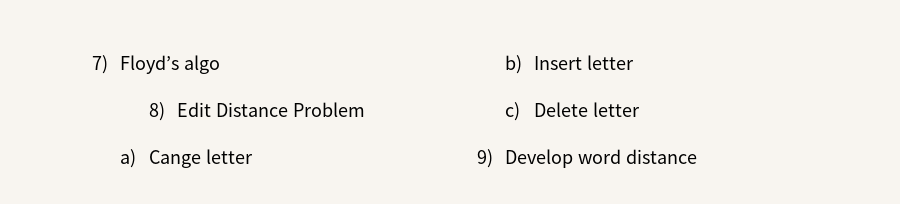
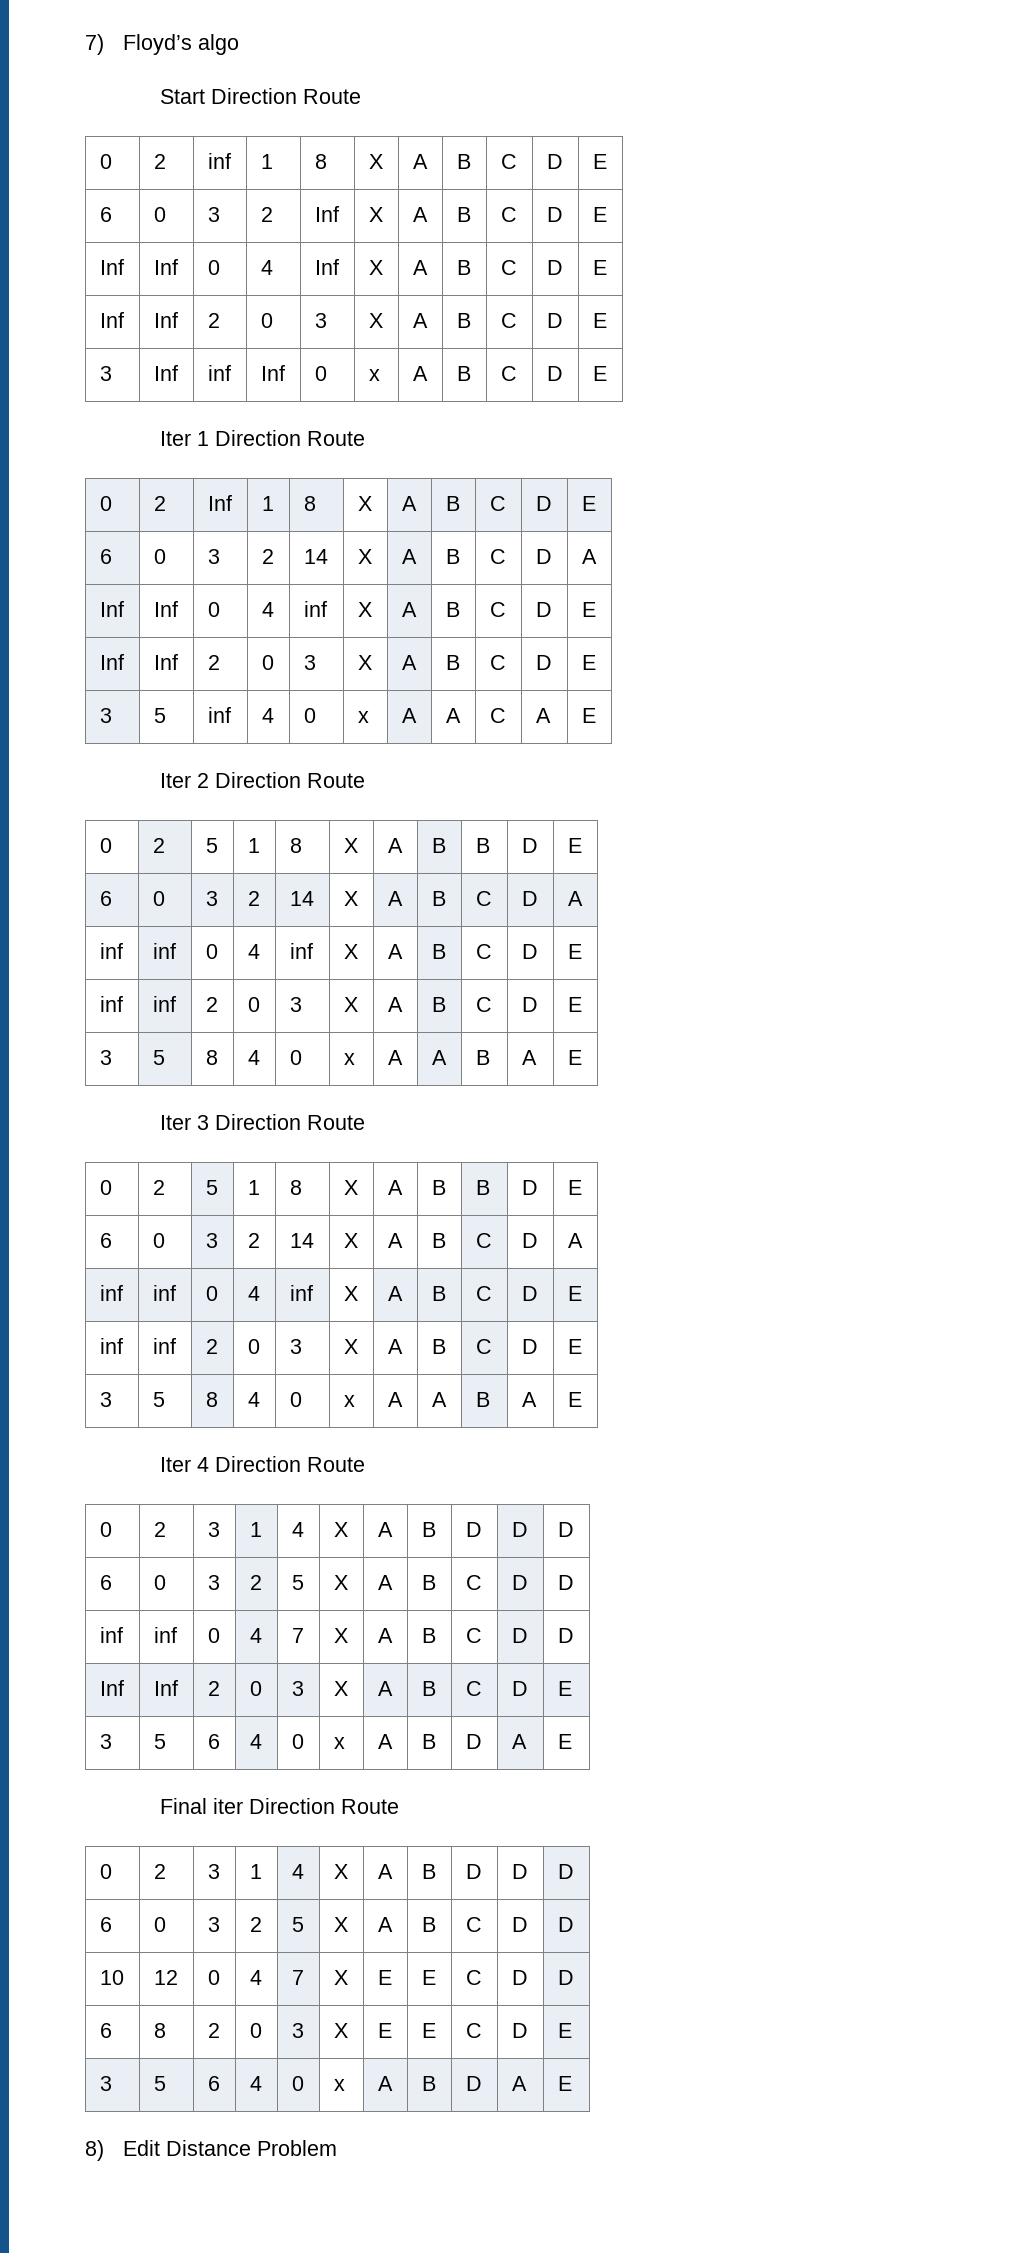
[148,102,365,121] [120,149,253,168] [505,55,634,74] [505,102,640,121] [477,149,698,168] 8) Edit Distance Problem // a) Cange letter // b) Insert letter // c) Delete letter // 9) Develop word distance -> [160,88,362,104] [99,154,112,169] [153,154,166,169] [207,153,231,169] [260,154,273,169] [314,154,327,169] [368,154,383,169] [412,154,428,169] [456,154,471,169] [500,154,517,169] [546,154,563,169] [592,154,607,169] [99,207,112,222] [153,207,166,222] [207,207,220,222] [260,207,273,222] [314,206,339,222] [368,207,383,222] [412,207,428,222] [456,207,471,222] [500,207,517,222] [546,207,563,222] [592,207,607,222] [99,259,124,275] [153,259,178,275] [207,260,220,275] [260,260,273,275] [314,259,339,275] [368,260,383,275] [412,260,428,275] [456,260,471,275] [500,260,517,275] [546,260,563,275] [592,260,607,275] [99,312,124,328] [153,312,178,328] [207,313,220,328] [260,313,273,328] [314,313,327,328] [368,313,383,328] [412,313,428,328] [456,313,471,328] [500,313,517,328] [546,313,563,328] [592,313,607,328] [99,366,112,381] [153,365,178,381] [207,365,231,381] [260,365,285,381] [314,366,327,381] [368,369,380,381] [412,366,428,381] [456,366,471,381] [500,366,517,381] [546,366,563,381] [592,366,607,381] [160,430,366,446] [99,496,112,511] [153,496,166,511] [207,495,232,511] [261,496,274,511] [303,496,316,511] [357,496,372,511] [401,496,417,511] [445,496,460,511] [489,496,506,511] [535,496,552,511] [581,496,596,511] [99,549,112,564] [153,549,166,564] [207,549,220,564] [261,549,274,564] [303,549,328,564] [357,549,372,564] [401,549,417,564] [445,549,460,564] [489,549,506,564] [535,549,552,564] [581,549,597,564] [99,601,124,617] [153,601,178,617] [207,602,220,617] [261,602,274,617] [303,601,327,617] [357,602,372,617] [401,602,417,617] [445,602,460,617] [489,602,506,617] [535,602,552,617] [581,602,596,617] [99,654,124,670] [153,654,178,670] [207,655,220,670] [261,655,274,670] [303,655,316,670] [357,655,372,670] [401,655,417,670] [445,655,460,670] [489,655,506,670] [535,655,552,670] [581,655,596,670] [99,708,112,723] [153,708,166,723] [207,707,231,723] [261,708,274,723] [303,708,316,723] [357,711,369,723] [401,708,417,723] [445,708,461,723] [489,708,506,723] [535,708,551,723] [581,708,596,723] [160,772,366,788] [99,838,112,853] [152,838,165,853] [205,838,218,853] [247,838,260,853] [289,838,302,853] [343,838,358,853] [387,838,403,853] [431,838,446,853] [475,838,490,853] [521,838,538,853] [567,838,582,853] [99,891,112,906] [152,891,165,906] [205,891,218,906] [247,891,260,906] [289,891,314,906] [343,891,358,906] [387,891,403,906] [431,891,446,906] [475,891,492,906] [521,891,538,906] [567,891,583,906] [99,943,123,959] [152,943,176,959] [205,944,218,959] [247,944,260,959] [289,943,313,959] [343,944,358,959] [387,944,403,959] [431,944,446,959] [475,944,492,959] [521,944,538,959] [567,944,582,959] [99,996,123,1012] [152,996,176,1012] [205,997,218,1012] [247,997,260,1012] [289,997,302,1012] [343,997,358,1012] [387,997,403,1012] [431,997,446,1012] [475,997,492,1012] [521,997,538,1012] [567,997,582,1012] [99,1050,112,1065] [152,1050,165,1065] [205,1050,218,1065] [247,1050,260,1065] [289,1050,302,1065] [343,1053,355,1065] [387,1050,403,1065] [431,1050,447,1065] [475,1050,490,1065] [521,1050,537,1065] [567,1050,582,1065] [160,1114,366,1130] [99,1180,112,1195] [152,1180,165,1195] [205,1180,218,1195] [247,1180,260,1195] [289,1180,302,1195] [343,1180,358,1195] [387,1180,403,1195] [431,1180,446,1195] [475,1180,490,1195] [521,1180,538,1195] [567,1180,582,1195] [99,1233,112,1248] [152,1233,165,1248] [205,1233,218,1248] [247,1233,260,1248] [289,1233,314,1248] [343,1233,358,1248] [387,1233,403,1248] [431,1233,446,1248] [475,1233,492,1248] [521,1233,538,1248] [567,1233,583,1248] [99,1285,123,1301] [152,1285,176,1301] [205,1286,218,1301] [247,1286,260,1301] [289,1285,313,1301] [343,1286,358,1301] [387,1286,403,1301] [431,1286,446,1301] [475,1286,492,1301] [521,1286,538,1301] [567,1286,582,1301] [99,1338,123,1354] [152,1338,176,1354] [205,1339,218,1354] [247,1339,260,1354] [289,1339,302,1354] [343,1339,358,1354] [387,1339,403,1354] [431,1339,446,1354] [475,1339,492,1354] [521,1339,538,1354] [567,1339,582,1354] [99,1392,112,1407] [152,1392,165,1407] [205,1392,218,1407] [247,1392,260,1407] [289,1392,302,1407] [343,1395,355,1407] [387,1392,403,1407] [431,1392,447,1407] [475,1392,490,1407] [521,1392,537,1407] [567,1392,582,1407] [160,1456,366,1472] [99,1522,112,1537] [153,1522,166,1537] [207,1522,220,1537] [249,1522,262,1537] [291,1522,304,1537] [333,1522,348,1537] [377,1522,393,1537] [421,1522,436,1537] [465,1522,482,1537] [511,1522,528,1537] [557,1522,574,1537] [99,1575,112,1590] [153,1575,166,1590] [207,1575,220,1590] [249,1575,262,1590] [291,1575,304,1590] [333,1575,348,1590] [377,1575,393,1590] [421,1575,436,1590] [465,1575,482,1590] [511,1575,528,1590] [557,1575,574,1590] [99,1627,123,1643] [153,1627,177,1643] [207,1628,220,1643] [249,1628,262,1643] [291,1628,304,1643] [333,1628,348,1643] [377,1628,393,1643] [421,1628,436,1643] [465,1628,482,1643] [511,1628,528,1643] [557,1628,574,1643] [99,1680,124,1696] [153,1680,178,1696] [207,1681,220,1696] [249,1681,262,1696] [291,1681,304,1696] [333,1681,348,1696] [377,1681,393,1696] [421,1681,436,1696] [465,1681,482,1696] [511,1681,528,1696] [557,1681,572,1696] [99,1734,112,1749] [153,1734,166,1749] [207,1734,220,1749] [249,1734,262,1749] [291,1734,304,1749] [333,1737,345,1749] [377,1734,393,1749] [421,1734,436,1749] [465,1734,482,1749] [511,1734,527,1749] [557,1734,572,1749] [160,1798,400,1814] [99,1864,112,1879] [153,1864,166,1879] [207,1864,220,1879] [249,1864,262,1879] [291,1864,304,1879] [333,1864,348,1879] [377,1864,393,1879] [421,1864,436,1879] [465,1864,482,1879] [511,1864,528,1879] [557,1864,574,1879] [99,1917,112,1932] [153,1917,166,1932] [207,1917,220,1932] [249,1917,262,1932] [291,1917,304,1932] [333,1917,348,1932] [377,1917,393,1932] [421,1917,436,1932] [465,1917,482,1932] [511,1917,528,1932] [557,1917,574,1932] [99,1970,124,1985] [153,1970,178,1985] [207,1970,220,1985] [249,1970,262,1985] [291,1970,304,1985] [333,1970,348,1985] [377,1970,392,1985] [421,1970,436,1985] [465,1970,482,1985] [511,1970,528,1985] [557,1970,574,1985] [99,2023,112,2038] [153,2023,166,2038] [207,2023,220,2038] [249,2023,262,2038] [291,2023,304,2038] [333,2023,348,2038] [377,2023,392,2038] [421,2023,436,2038] [465,2023,482,2038] [511,2023,528,2038] [557,2023,572,2038] [99,2076,112,2091] [153,2076,166,2091] [207,2076,220,2091] [249,2076,262,2091] [291,2076,304,2091] [333,2079,345,2091] [377,2076,393,2091] [421,2076,436,2091] [465,2076,482,2091] [511,2076,527,2091] [557,2076,572,2091] [85,2140,337,2161] Start Direction Route // 0 | 2 | inf | 1 | 8 | X | A | B | C | D | E // 6 | 0 | 3 | 2 | Inf | X | A | B | C | D | E // Inf | Inf | 0 | 4 | Inf | X | A | B | C | D | E // Inf | Inf | 2 | 0 | 3 | X | A | B | C | D | E // 3 | Inf | inf | Inf | 0 | x | A | B | C | D | E // Iter 1 Direction Route // 0 | 2 | Inf | 1 | 8 | X | A | B | C | D | E // 6 | 0 | 3 | 2 | 14 | X | A | B | C | D | A // Inf | Inf | 0 | 4 | inf | X | A | B | C | D | E // Inf | Inf | 2 | 0 | 3 | X | A | B | C | D | E // 3 | 5 | inf | 4 | 0 | x | A | A | C | A | E // Iter 2 Direction Route // 0 | 2 | 5 | 1 | 8 | X | A | B | B | D | E // 6 | 0 | 3 | 2 | 14 | X | A | B | C | D | A // inf | inf | 0 | 4 | inf | X | A | B | C | D | E // inf | inf | 2 | 0 | 3 | X | A | B | C | D | E // 3 | 5 | 8 | 4 | 0 | x | A | A | B | A | E // Iter 3 Direction Route // 0 | 2 | 5 | 1 | 8 | X | A | B | B | D | E // 6 | 0 | 3 | 2 | 14 | X | A | B | C | D | A // inf | inf | 0 | 4 | inf | X | A | B | C | D | E // inf | inf | 2 | 0 | 3 | X | A | B | C | D | E // 3 | 5 | 8 | 4 | 0 | x | A | A | B | A | E // Iter 4 Direction Route // 0 | 2 | 3 | 1 | 4 | X | A | B | D | D | D // 6 | 0 | 3 | 2 | 5 | X | A | B | C | D | D // inf | inf | 0 | 4 | 7 | X | A | B | C | D | D // Inf | Inf | 2 | 0 | 3 | X | A | B | C | D | E // 3 | 5 | 6 | 4 | 0 | x | A | B | D | A | E // Final iter Direction Route // 0 | 2 | 3 | 1 | 4 | X | A | B | D | D | D // 6 | 0 | 3 | 2 | 5 | X | A | B | C | D | D // 10 | 12 | 0 | 4 | 7 | X | E | E | C | D | D // 6 | 8 | 2 | 0 | 3 | X | E | E | C | D | E // 3 | 5 | 6 | 4 | 0 | x | A | B | D | A | E // 8) Edit Distance Problem

